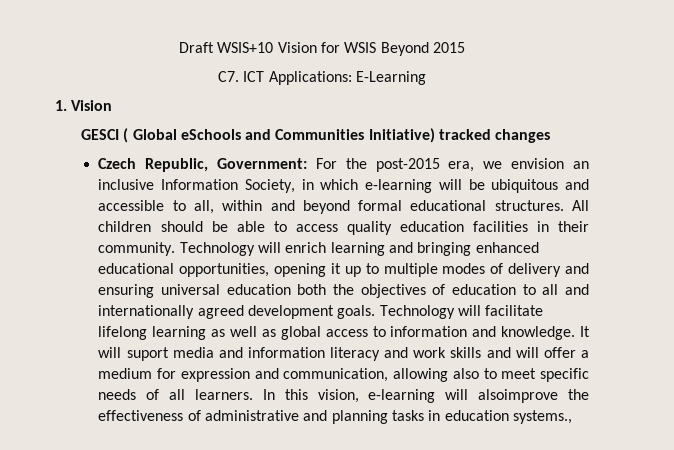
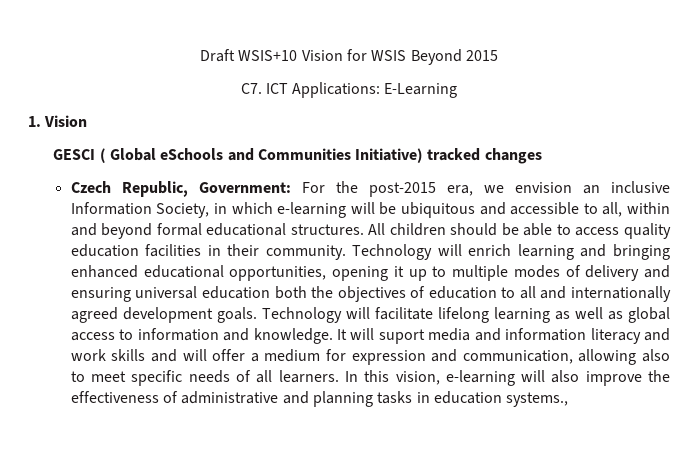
[478,389,559,403] alsoimprove -> [551,370,642,386] also improve

